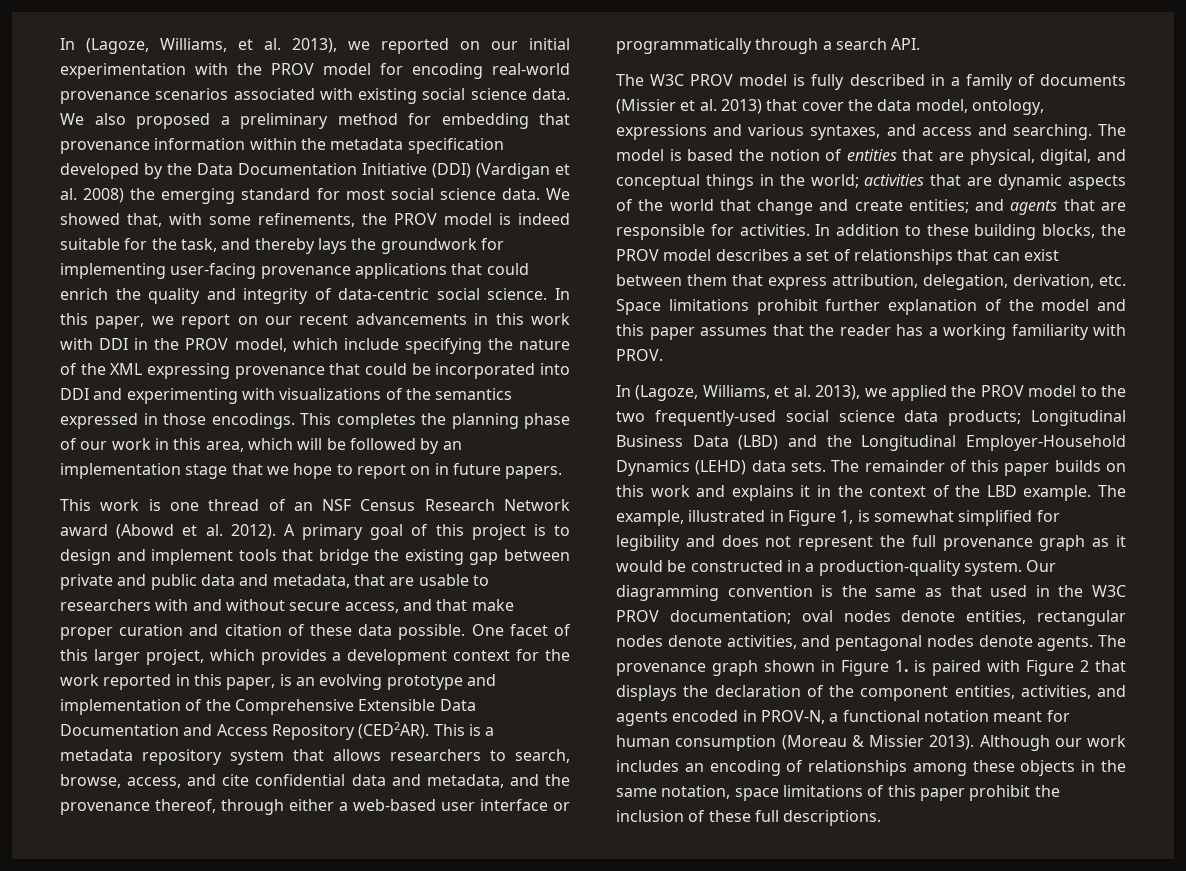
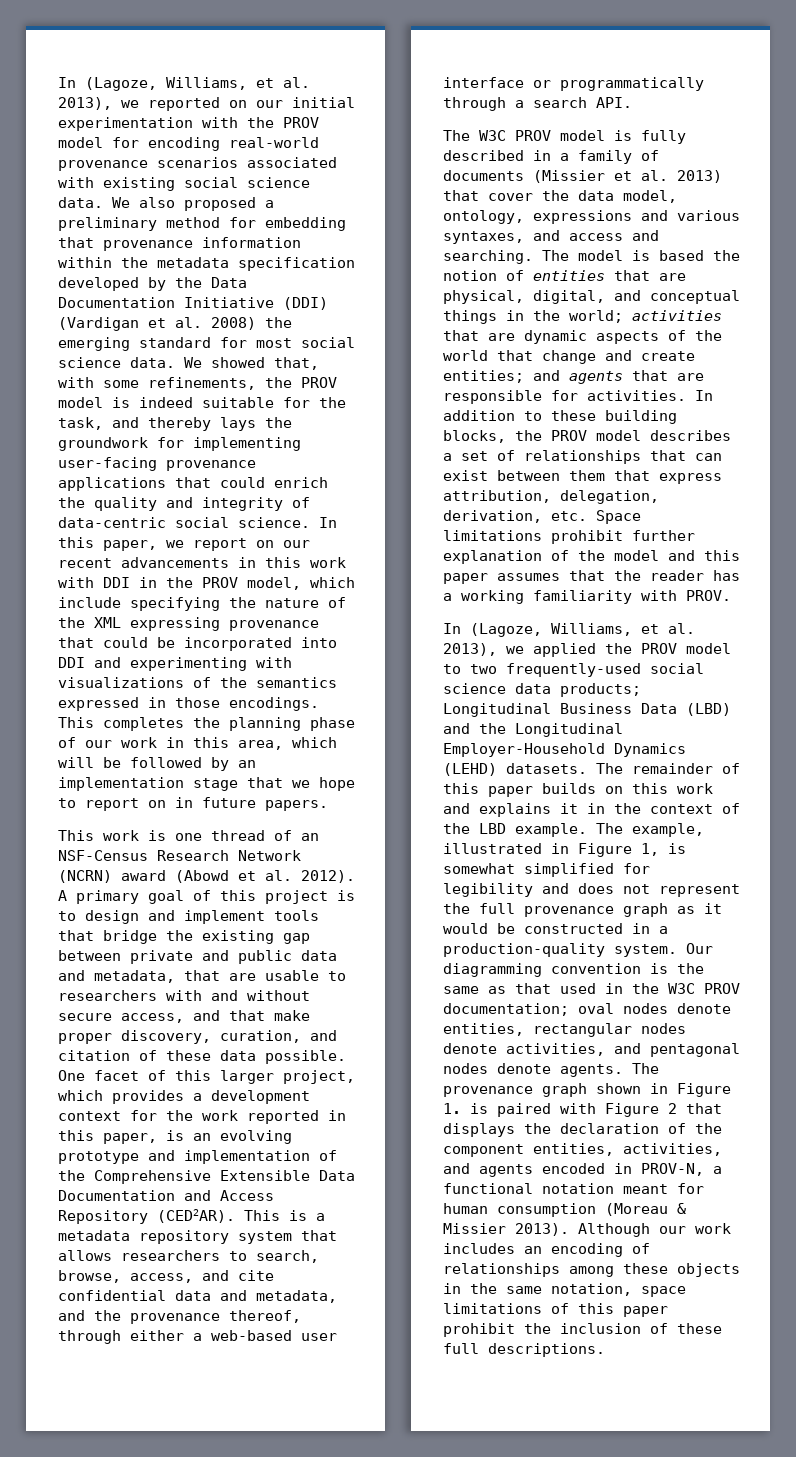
[322,499,416,511] NSF Census -> [58,850,148,861] NSF-Census
(570, 505) none -> [58,870,112,883] (NCRN)
[119,624,184,636] curation -> [121,1030,301,1044] discovery, curation,
[1101,385,1126,397] the -> (461, 669) none
[751,460,826,472] data sets. -> [506,763,587,774] datasets.

